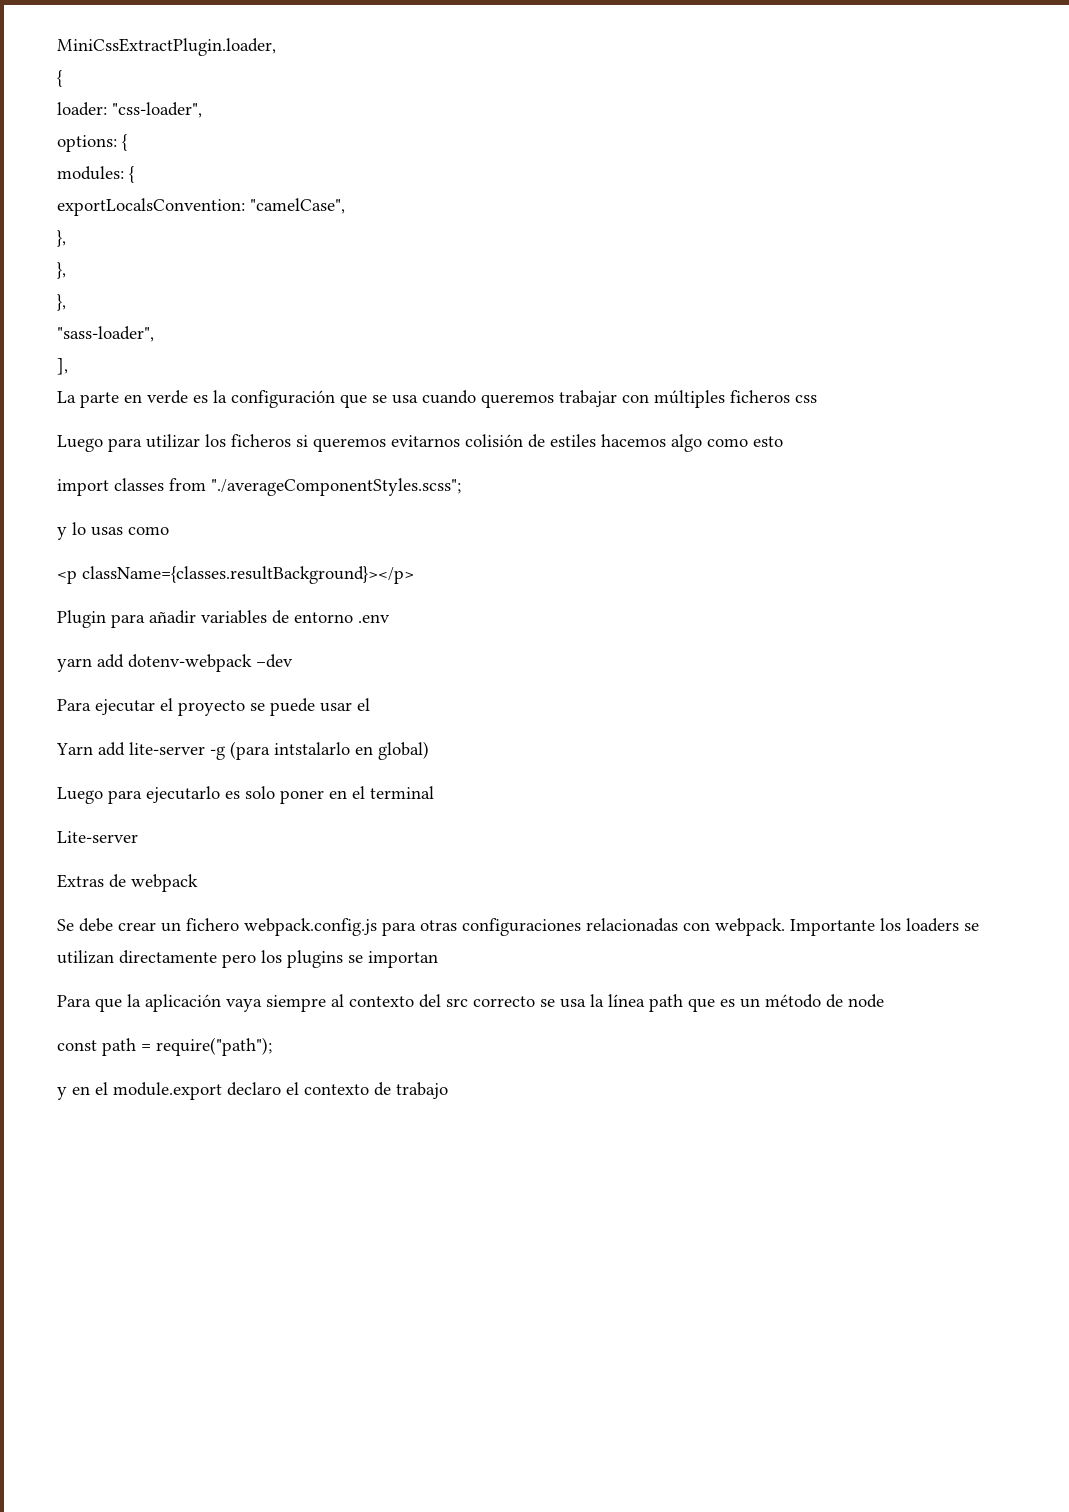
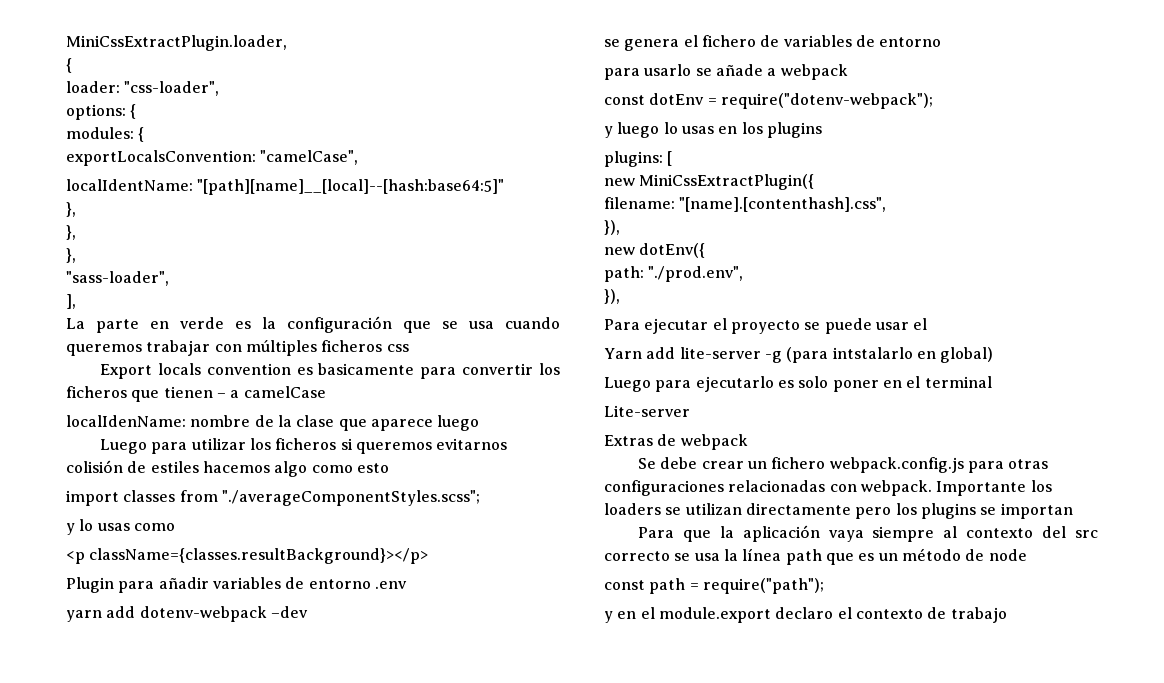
(345, 206) none -> [66,179,505,195] // localIdentName: "[path][name]__[local]--[hash:base64:5]"
(817, 399) none -> [99,363,560,379] [66,386,326,402] [66,415,480,431] // Export locals convention es basicamente para convertir los ficheros que tienen – a camelCase // localIdenName: nombre de la clase que aparece luego
(293, 661) none -> [604,35,942,51] [604,64,848,80] [604,93,933,109] [604,122,822,138] [604,151,673,167] [604,174,815,190] [604,197,887,212] [604,220,620,235] [604,243,706,258] [604,266,744,282] [604,289,620,304] // se genera el fichero de variables de entorno // para usarlo se añade a webpack // const dotEnv = require("dotenv-webpack"); // y luego lo usas en los plugins // plugins: [ // new MiniCssExtractPlugin({ // filename: "[name].[contenthash].css", // }), // new dotEnv({ // path: "./prod.env", // }),

